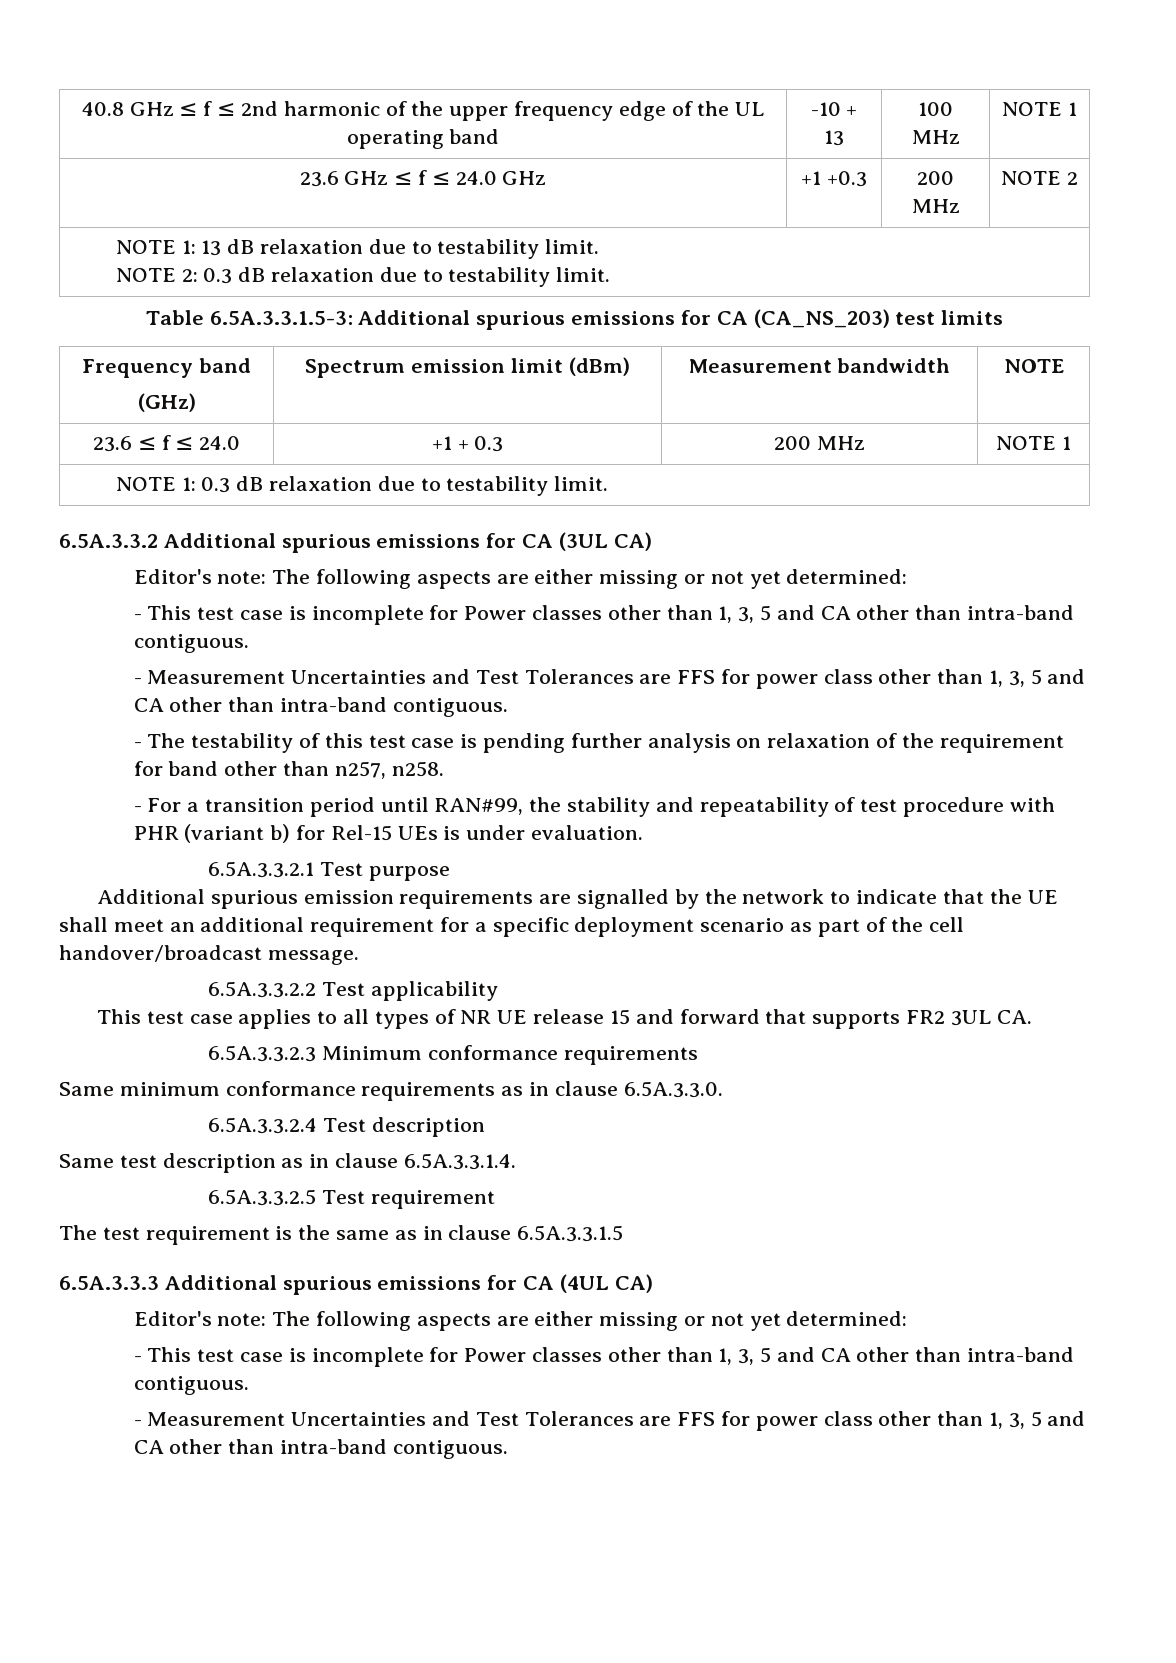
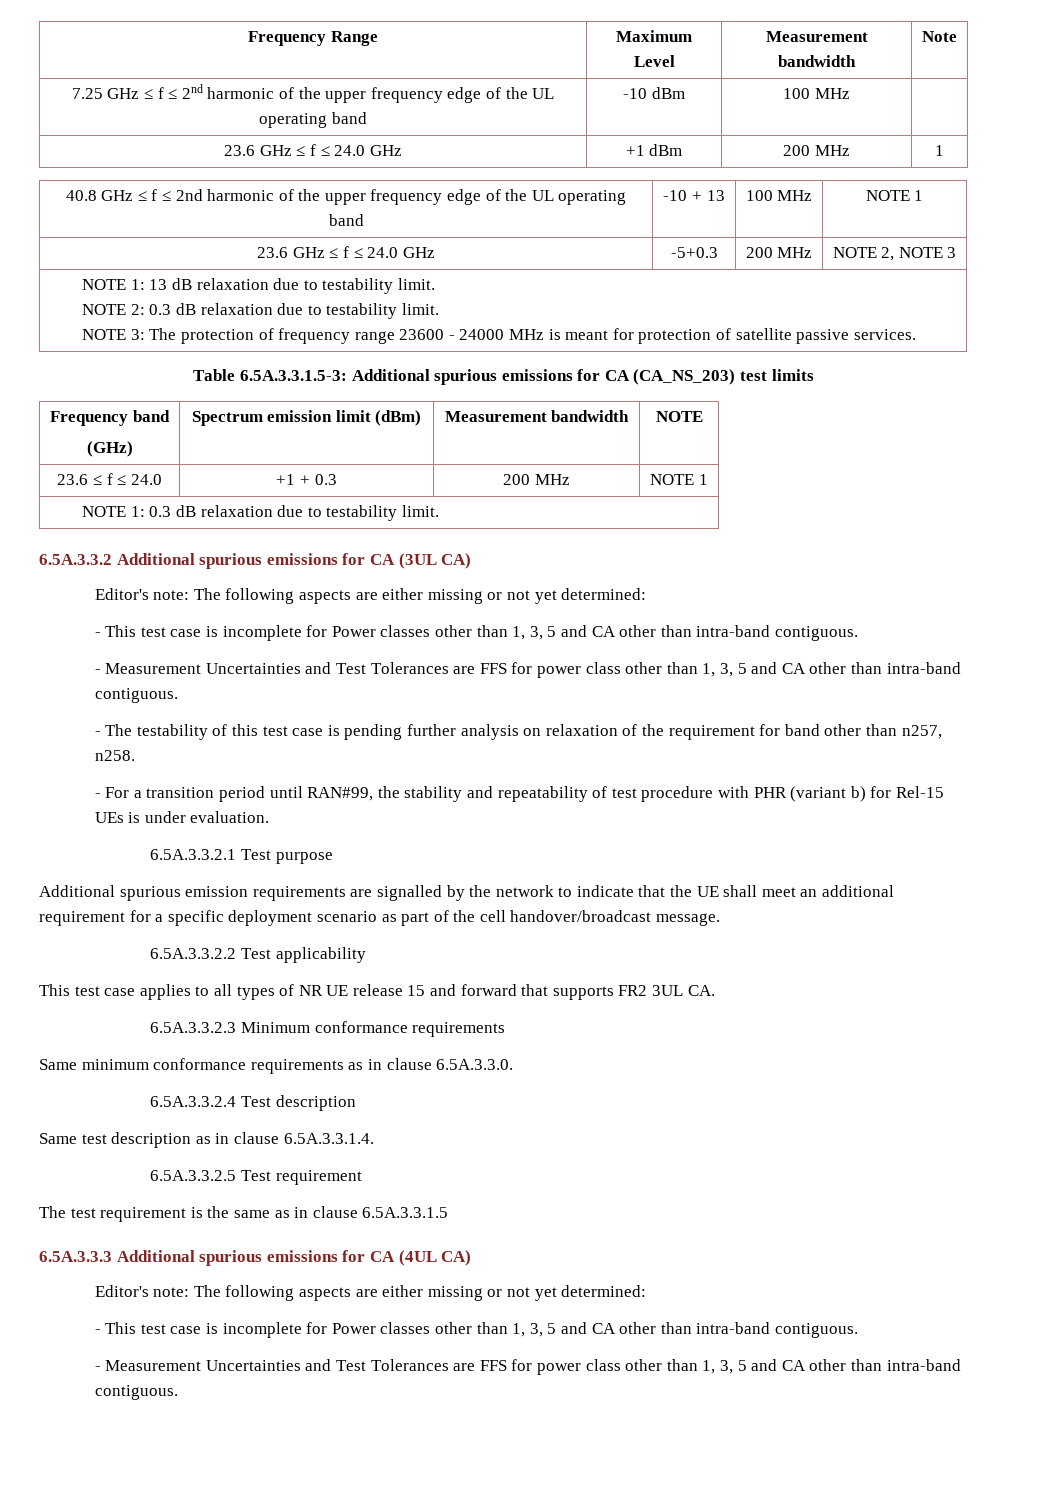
(81, 109) none -> [248,31,378,46] [616,30,692,42] [633,55,675,67] [765,31,868,42] [778,55,856,67] [922,31,957,42] [71,84,555,103] [259,112,367,128] [623,87,685,99] [783,88,850,99] [224,144,402,156] [625,144,683,156] [783,145,850,156] [935,145,944,156] Frequency Range | Maximum Level | Measurement bandwidth | Note // 7.25 GHz ≤ f ≤ 2nd harmonic of the upper frequency edge of the UL operating band | -10 dBm | 100 MHz | // 23.6 GHz ≤ f ≤ 24.0 GHz | +1 dBm | 200 MHz | 1 //
[801,171,867,187] [917,171,954,185] [911,199,960,213] [1001,171,1078,185] +1 +0.3 | 200 MHz | NOTE 2 -> [670,247,718,258] [745,247,813,258] [832,247,957,261] -5+0.3 | 200 MHz | NOTE 2, NOTE 3
(611, 274) none -> [82,328,916,344] // NOTE 3: The protection of frequency range 23600 - 24000 MHz is meant for protection of satellite passive services.

